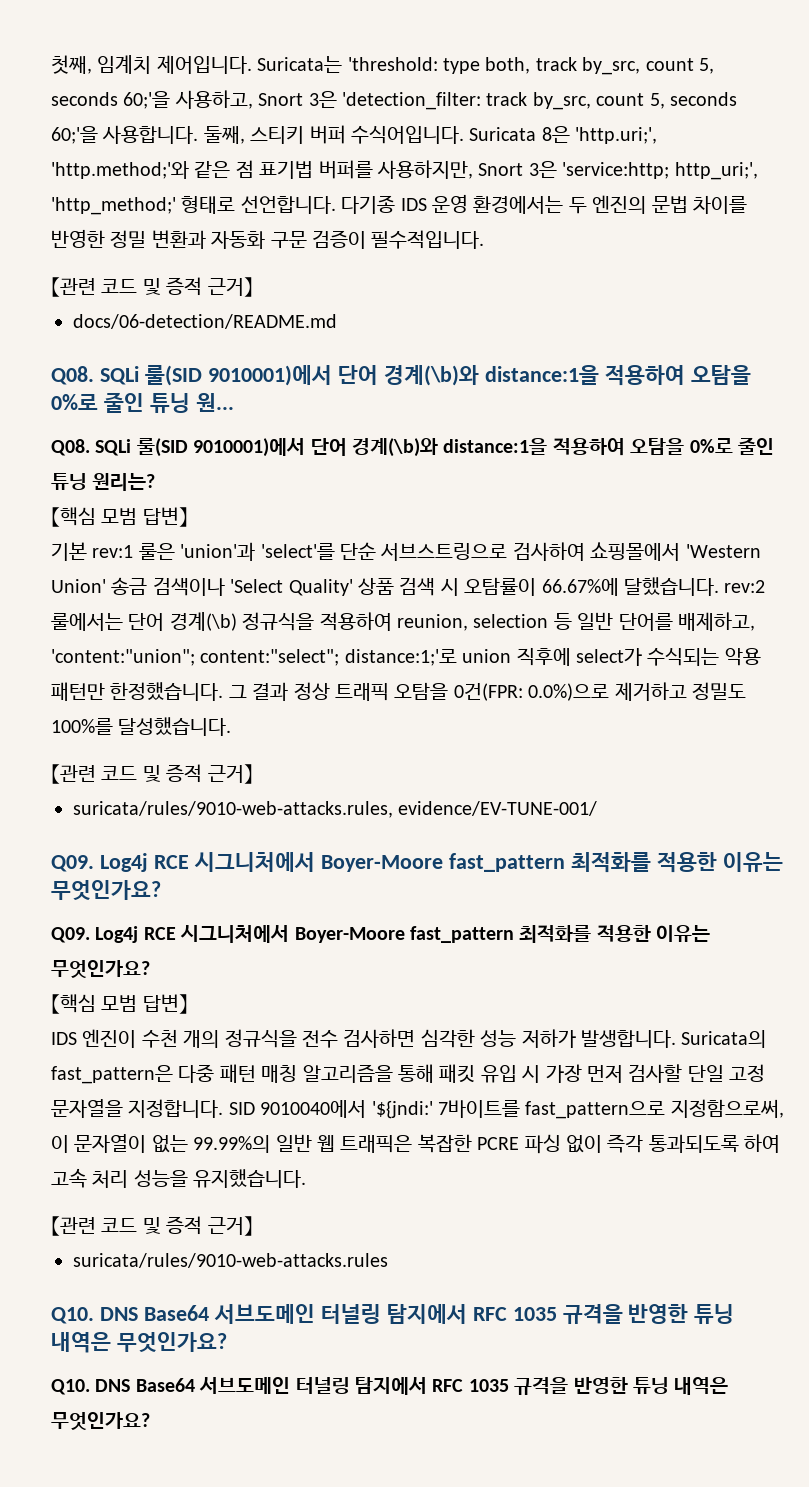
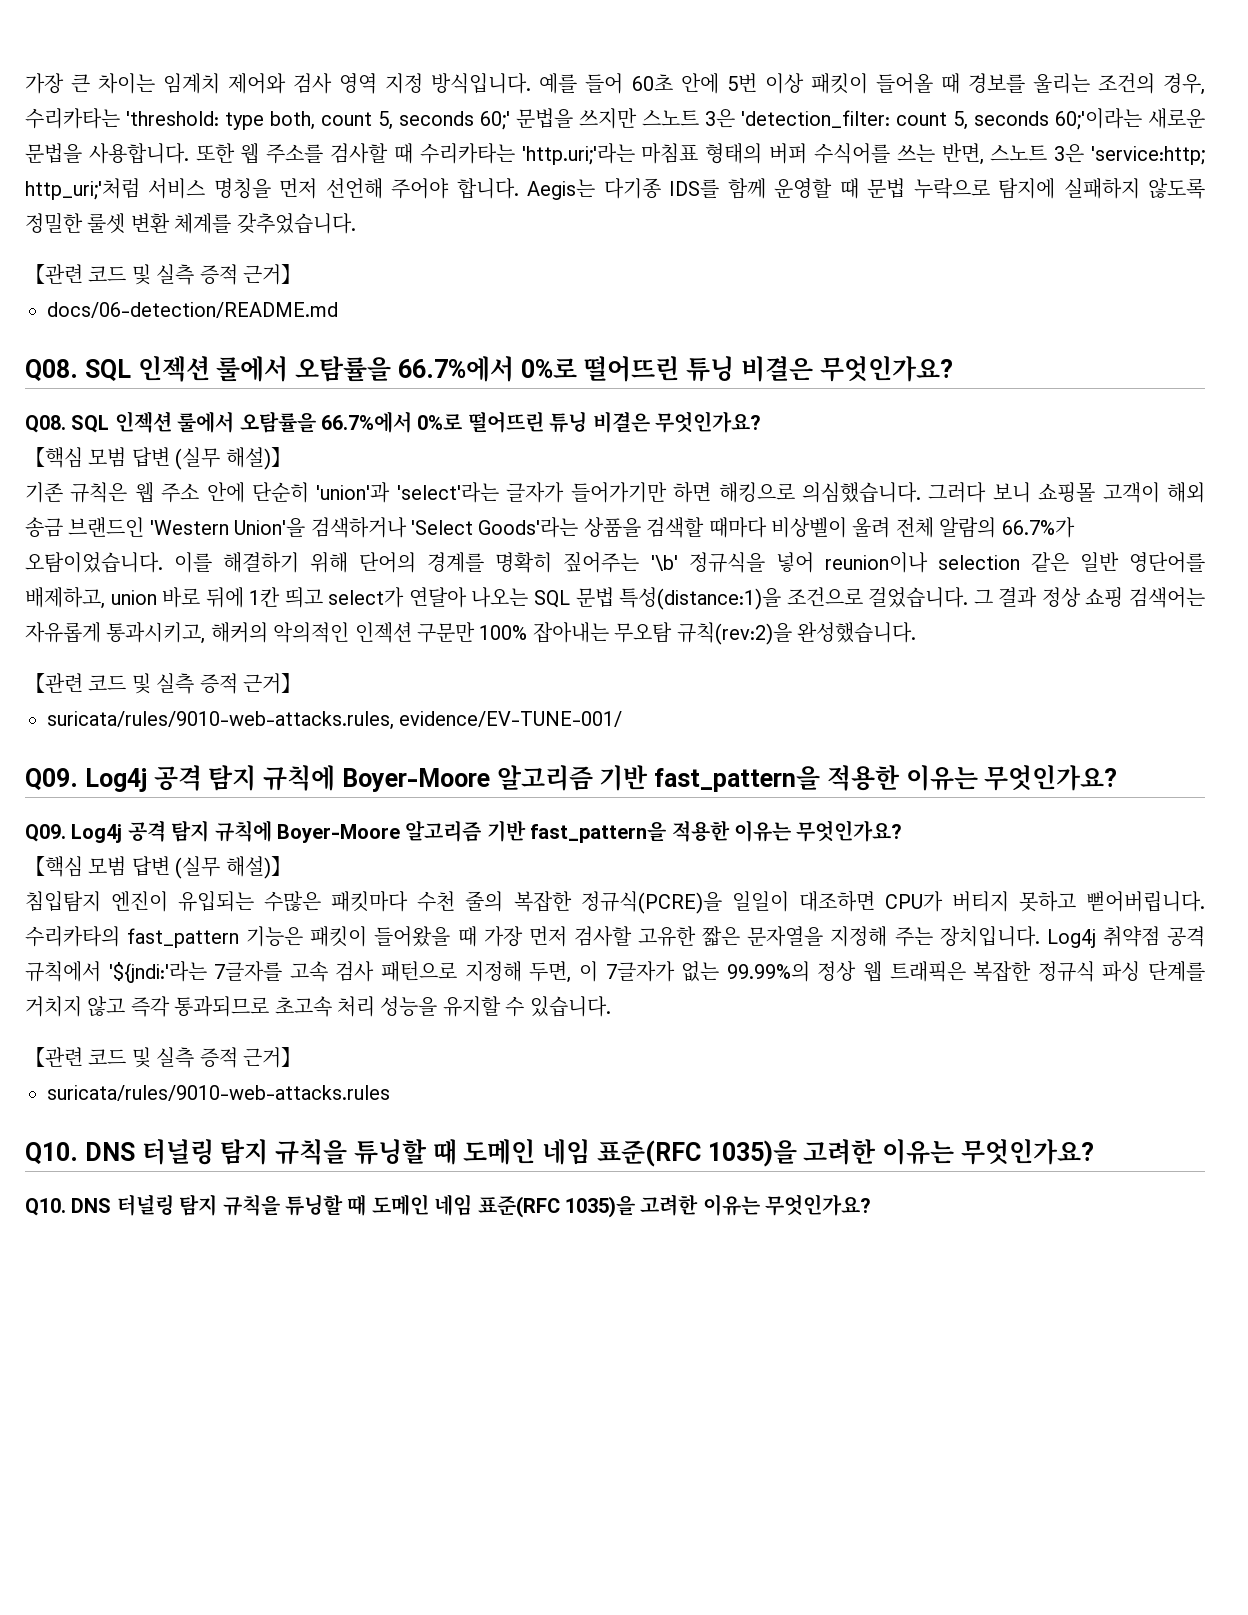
[51,55,343,74] 첫째, 임계치 제어입니다. Suricata는 -> [25,73,1205,95] [25,108,120,129] 가장 큰 차이는 임계치 제어와 검사 영역 지정 방식입니다. 예를 들어 60초 안에 5번 이상 패킷이 들어올 때 경보를 울리는 조건의 경우, 수리카타는
[535,57,714,75] [51,90,737,110] [51,125,658,144] [51,160,758,180] [51,194,747,215] [51,229,485,249] [51,277,161,297] track by_src, count 5, seconds 60;'을 사용하고, Snort 3은 'detection_filter: track by_src, count 5, seconds 60;'을 사용합니다. 둘째, 스티키 버퍼 수식어입니다. Suricata 8은 'http.uri;', 'http.method;'와 같은 점 표기법 버퍼를 사용하지만, Snort 3은 'service:http; http_uri;', 'http_method;' 형태로 선언합니다. 다기종 IDS 운영 환경에서는 두 엔진의 문법 차이를 반영한 정밀 변환과 자동화 구문 검증이 필수적입니다. // 【관련 코드 및 -> [321,108,1205,130] [25,143,1206,165] [25,178,1206,200] [25,213,356,234] [25,264,195,285] count 5, seconds 60;' 문법을 쓰지만 스노트 3은 'detection_filter: count 5, seconds 60;'이라는 새로운 문법을 사용합니다. 또한 웹 주소를 검사할 때 수리카타는 'http.uri;'라는 마침표 형태의 버퍼 수식어를 쓰는 반면, 스노트 3은 'service:http; http_uri;'처럼 서비스 명칭을 먼저 선언해 주어야 합니다. Aegis는 다기종 IDS를 함께 운영할 때 문법 누락으로 탐지에 실패하지 않도록 정밀한 룰셋 변환 체계를 갖추었습니다. // 【관련 코드 및 실측
[99,365,751,386] [51,392,234,413] [51,437,774,457] [51,473,156,491] [51,507,188,527] [51,542,761,561] [51,577,766,596] [51,612,755,631] [51,648,761,666] [51,682,746,701] [51,717,232,736] [51,764,161,784] SQLi 룰(SID 9010001)에서 단어 경계(\b)와 distance:1을 적용하여 오탐을 0%로 줄인 튜닝 원... // Q08. SQLi 룰(SID 9010001)에서 단어 경계(\b)와 distance:1을 적용하여 오탐을 0%로 줄인 튜닝 원리는? // 【핵심 모범 답변】 // 기본 rev:1 룰은 'union'과 'select'를 단순 서브스트링으로 검사하여 쇼핑몰에서 'Western Union' 송금 검색이나 'Select Quality' 상품 검색 시 오탐률이 66.67%에 달했습니다. rev:2 룰에서는 단어 경계(\b) 정규식을 적용하여 reunion, selection 등 일반 단어를 배제하고, 'content:"union"; content:"select"; distance:1;'로 union 직후에 select가 수식되는 악용 패턴만 한정했습니다. 그 결과 정상 트래픽 오탐을 0건(FPR: 0.0%)으로 제거하고 정밀도 100%를 달성했습니다. // 【관련 코드 및 -> [84,356,953,382] [25,411,761,433] [25,447,291,470] [25,482,1205,503] [25,517,1075,538] [25,552,1206,573] [25,587,1205,610] [25,622,916,645] [25,673,195,694] SQL 인젝션 룰에서 오탐률을 66.7%에서 0%로 떨어뜨린 튜닝 비결은 무엇인가요? // Q08. SQL 인젝션 룰에서 오탐률을 66.7%에서 0%로 떨어뜨린 튜닝 비결은 무엇인가요? // 【핵심 모범 답변 (실무 해설)】 // 기존 규칙은 웹 주소 안에 단순히 'union'과 'select'라는 글자가 들어가기만 하면 해킹으로 의심했습니다. 그러다 보니 쇼핑몰 고객이 해외 송금 브랜드인 'Western Union'을 검색하거나 'Select Goods'라는 상품을 검색할 때마다 비상벨이 울려 전체 알람의 66.7%가 오탐이었습니다. 이를 해결하기 위해 단어의 경계를 명확히 짚어주는 '\b' 정규식을 넣어 reunion이나 selection 같은 일반 영단어를 배제하고, union 바로 뒤에 1칸 띄고 select가 연달아 나오는 SQL 문법 특성(distance:1)을 조건으로 걸었습니다. 그 결과 정상 쇼핑 검색어는 자유롭게 통과시키고, 해커의 악의적인 인젝션 구문만 100% 잡아내는 무오탐 규칙(rev:2)을 완성했습니다. // 【관련 코드 및 실측
[153,852,651,873] RCE 시그니처에서 Boyer-Moore fast_pattern 최적화를 -> [153,765,820,792] 공격 탐지 규칙에 Boyer-Moore 알고리즘 기반 fast_pattern을
[143,925,592,943] RCE 시그니처에서 Boyer-Moore fast_pattern 최적화를 -> [127,820,667,843] 공격 탐지 규칙에 Boyer-Moore 알고리즘 기반 fast_pattern을
[178,994,188,1014] [51,1029,767,1048] [51,1064,766,1084] [51,1099,784,1119] [51,1134,147,1153] 】 // IDS 엔진이 수천 개의 정규식을 전수 검사하면 심각한 성능 저하가 발생합니다. Suricata의 fast_pattern은 다중 패턴 매칭 알고리즘을 통해 패킷 유입 시 가장 먼저 검사할 단일 고정 문자열을 지정합니다. SID 9010040에서 '${jndi:' 7바이트를 fast_pattern으로 지정함으로써, 이 문자열이 -> [175,856,291,879] [25,891,1205,914] [25,926,1205,948] [25,961,675,984] (실무 해설)】 // 침입탐지 엔진이 유입되는 수많은 패킷마다 수천 줄의 복잡한 정규식(PCRE)을 일일이 대조하면 CPU가 버티지 못하고 뻗어버립니다. 수리카타의 fast_pattern 기능은 패킷이 들어왔을 때 가장 먼저 검사할 고유한 짧은 문자열을 지정해 주는 장치입니다. Log4j 취약점 공격 규칙에서 '${jndi:'라는 7글자를 고속 검사 패턴으로 지정해 두면, 이 7글자가
[275,1134,312,1152] 일반 -> [817,961,857,981] 정상
[477,1134,781,1154] [51,1168,307,1188] [51,1216,161,1236] PCRE 파싱 없이 즉각 통과되도록 하여 고속 처리 성능을 유지했습니다. // 【관련 코드 및 -> [1037,961,1205,982] [25,996,611,1017] [25,1047,195,1068] 정규식 파싱 단계를 거치지 않고 즉각 통과되므로 초고속 처리 성능을 유지할 수 있습니다. // 【관련 코드 및 실측
[143,1304,735,1324] [51,1332,227,1353] [51,1377,729,1395] Base64 서브도메인 터널링 탐지에서 RFC 1035 규격을 반영한 튜닝 내역은 무엇인가요? // Q10. DNS Base64 서브도메인 터널링 탐지에서 RFC 1035 규격을 반영한 튜닝 내역은 -> [141,1139,1094,1167] [25,1194,760,1218] 터널링 탐지 규칙을 튜닝할 때 도메인 네임 표준(RFC 1035)을 고려한 이유는 무엇인가요? // Q10. DNS 터널링 탐지 규칙을 튜닝할 때 도메인 네임 표준(RFC 1035)을 고려한 이유는

